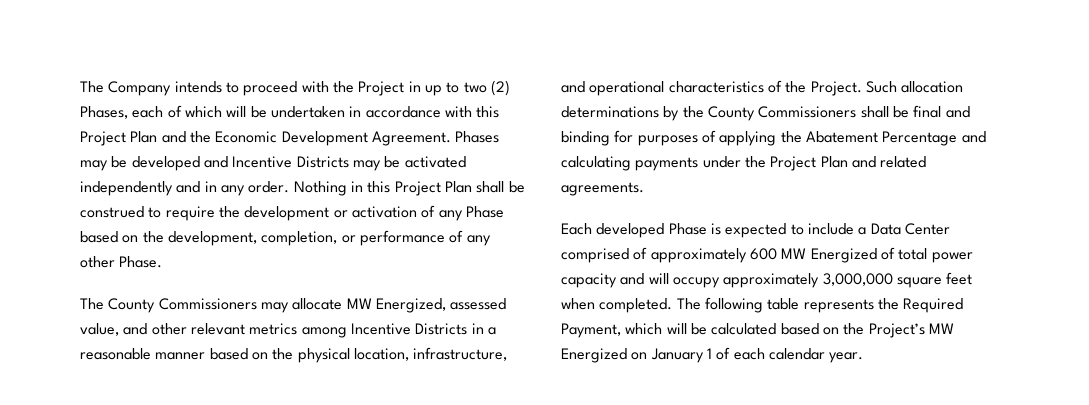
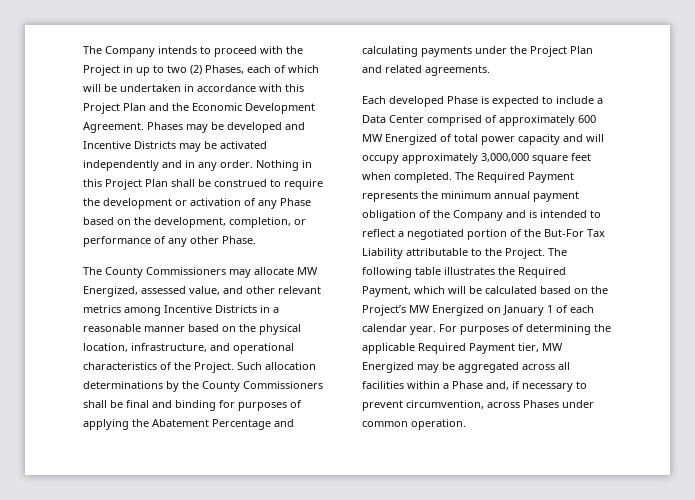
(701, 304) none -> [477,172,574,183] [362,191,579,202] [362,210,601,221] [362,229,605,240] [362,248,567,259] Required Payment represents the minimum annual payment obligation of the Company and is intended to reflect a negotiated portion of the But-For Tax Liability attributable to the Project. The
[803,299,874,313] represents -> [444,267,495,275] illustrates
(864, 357) none -> [439,324,611,335] [362,343,563,354] [362,362,570,373] [362,381,587,392] [362,400,594,411] [362,419,466,430] For purposes of determining the applicable Required Payment tier, MW Energized may be aggregated across all facilities within a Phase and, if necessary to prevent circumvention, across Phases under common operation.

